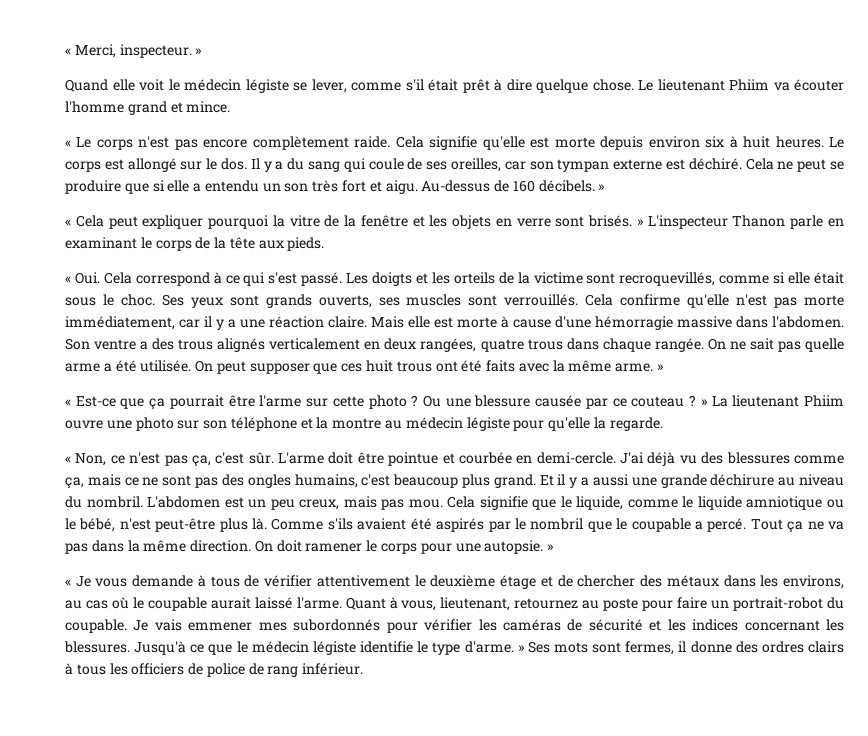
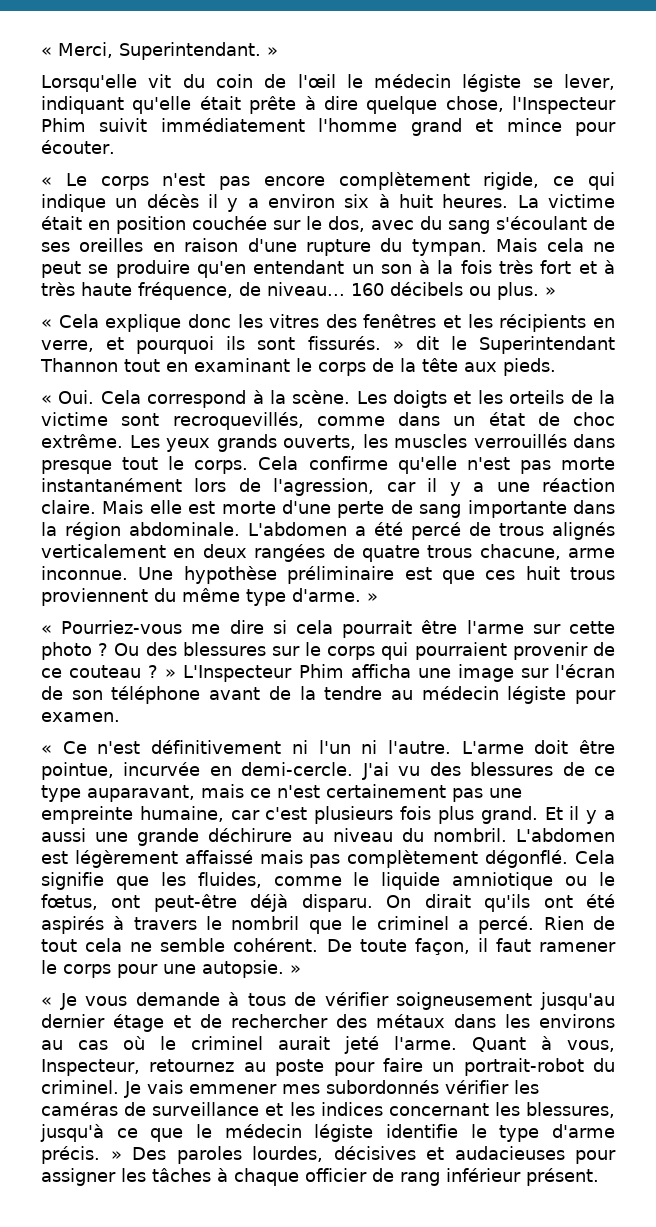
[119,44,203,58] [65,79,164,92] inspecteur. » // Quand elle voit -> [119,42,278,60] [41,74,336,92] Superintendant. » // Lorsqu'elle vit du coin de l'œil
[351,79,844,93] [65,101,231,115] comme s'il était prêt à dire quelque chose. Le lieutenant Phiim va écouter l'homme grand et mince. -> [41,96,616,114] [41,118,617,136] [41,140,115,154] indiquant qu'elle était prête à dire quelque chose, l'Inspecteur Phim suivit immédiatement l'homme grand et mince pour écouter.
[354,136,644,150] raide. Cela signifie qu'elle est morte depuis -> [483,172,616,190] [41,194,259,212] rigide, ce qui indique un décès il y a
[829,137,845,148] [65,158,844,172] [65,180,606,194] [65,215,824,229] Le corps est allongé sur le dos. Il y a du sang qui coule de ses oreilles, car son tympan externe est déchiré. Cela ne peut se produire que si elle a entendu un son très fort et aigu. Au-dessus de 160 décibels. » // « Cela peut expliquer pourquoi la vitre de la fenêtre et les objets en verre sont brisés. » L'inspecteur Thanon parle -> [517,194,615,208] [41,216,615,234] [41,238,615,256] [41,260,615,278] [41,282,556,300] [41,314,615,332] [41,336,615,354] [40,358,160,372] La victime était en position couchée sur le dos, avec du sang s'écoulant de ses oreilles en raison d'une rupture du tympan. Mais cela ne peut se produire qu'en entendant un son à la fois très fort et à très haute fréquence, de niveau... 160 décibels ou plus. » // « Cela explique donc les vitres des fenêtres et les récipients en verre, et pourquoi ils sont fissurés. » dit le Superintendant Thannon tout
[225,272,343,286] ce qui s'est passé. -> [269,390,351,404] la scène.
[773,272,844,284] [65,294,579,308] si elle était sous le choc. Ses yeux sont grands ouverts, ses muscles sont verrouillés. -> [398,412,615,426] [41,434,615,452] [41,456,249,474] dans un état de choc extrême. Les yeux grands ouverts, les muscles verrouillés dans presque tout le corps.
[65,316,175,330] immédiatement, -> [41,478,375,496] instantanément lors de l'agression,
[501,316,844,330] [65,338,175,350] à cause d'une hémorragie massive dans l'abdomen. Son ventre a des -> [282,500,615,518] [41,522,491,540] d'une perte de sang importante dans la région abdominale. L'abdomen a été percé de
[420,338,845,352] [65,360,665,374] [65,396,166,410] rangées, quatre trous dans chaque rangée. On ne sait pas quelle arme a été utilisée. On peut supposer que ces huit trous ont été faits avec la même arme. » // « Est-ce que ça -> [254,544,615,562] [41,566,615,584] [41,588,378,606] [41,620,333,634] rangées de quatre trous chacune, arme inconnue. Une hypothèse préliminaire est que ces huit trous proviennent du même type d'arme. » // « Pourriez-vous me dire si cela
[445,395,845,409] [65,417,663,431] [65,452,512,467] une blessure causée par ce couteau ? » La lieutenant Phiim ouvre une photo sur son téléphone et la montre au médecin légiste pour qu'elle la regarde. // « Non, ce n'est pas ça, c'est sûr. L'arme doit être pointue et courbée -> [145,642,615,660] [41,664,616,682] [41,686,616,704] [41,712,120,722] [41,740,615,754] [41,762,201,780] des blessures sur le corps qui pourraient provenir de ce couteau ? » L'Inspecteur Phim afficha une image sur l'écran de son téléphone avant de la tendre au médecin légiste pour examen. // « Ce n'est définitivement ni l'un ni l'autre. L'arme doit être pointue, incurvée
[647,452,676,466] déjà -> (389, 771) none
[794,455,845,464] [65,474,459,489] comme ça, mais ce ne sont pas des ongles humains, c'est beaucoup -> [562,762,616,776] [41,784,522,802] [41,806,432,824] de ce type auparavant, mais ce n'est certainement pas une empreinte humaine, car c'est plusieurs fois
[248,496,443,510] un peu creux, mais pas mou. -> [74,850,569,868] légèrement affaissé mais pas complètement dégonflé.
[560,496,624,510] le liquide, -> [160,872,262,888] les fluides,
[79,518,511,532] bébé, n'est peut-être plus là. Comme s'ils avaient été aspirés par -> [41,894,616,912] [41,916,197,934] fœtus, ont peut-être déjà disparu. On dirait qu'ils ont été aspirés à travers
[631,518,691,532] coupable -> [376,916,449,930] criminel
[750,519,844,533] [65,540,302,554] Tout ça ne va pas dans la même direction. On doit -> [543,916,616,930] [41,938,531,955] Rien de tout cela ne semble cohérent. De toute façon, il faut
[316,575,496,587] attentivement le deuxième -> [396,992,615,1010] [41,1014,105,1028] soigneusement jusqu'au dernier
[577,575,636,587] chercher -> [231,1014,328,1028] rechercher
[782,575,844,589] environs, -> [539,1014,615,1028] environs
[147,597,293,611] coupable aurait laissé -> [191,1036,379,1054] criminel aurait jeté
[440,597,511,611] lieutenant, -> [41,1059,140,1076] Inspecteur,
[65,619,127,633] coupable. -> [41,1080,119,1094] criminel.
[386,622,418,633] pour -> (439, 1087) none
[588,619,643,631] sécurité -> [152,1102,260,1116] surveillance
[64,641,187,655] blessures. Jusqu'à -> [526,1102,615,1118] [40,1124,104,1142] blessures, jusqu'à
[464,641,844,655] [65,663,364,677] d'arme. » Ses mots sont fermes, il donne des ordres clairs à tous les officiers de police de rang inférieur. -> [552,1124,615,1138] [41,1146,616,1164] [41,1168,599,1186] d'arme précis. » Des paroles lourdes, décisives et audacieuses pour assigner les tâches à chaque officier de rang inférieur présent.

